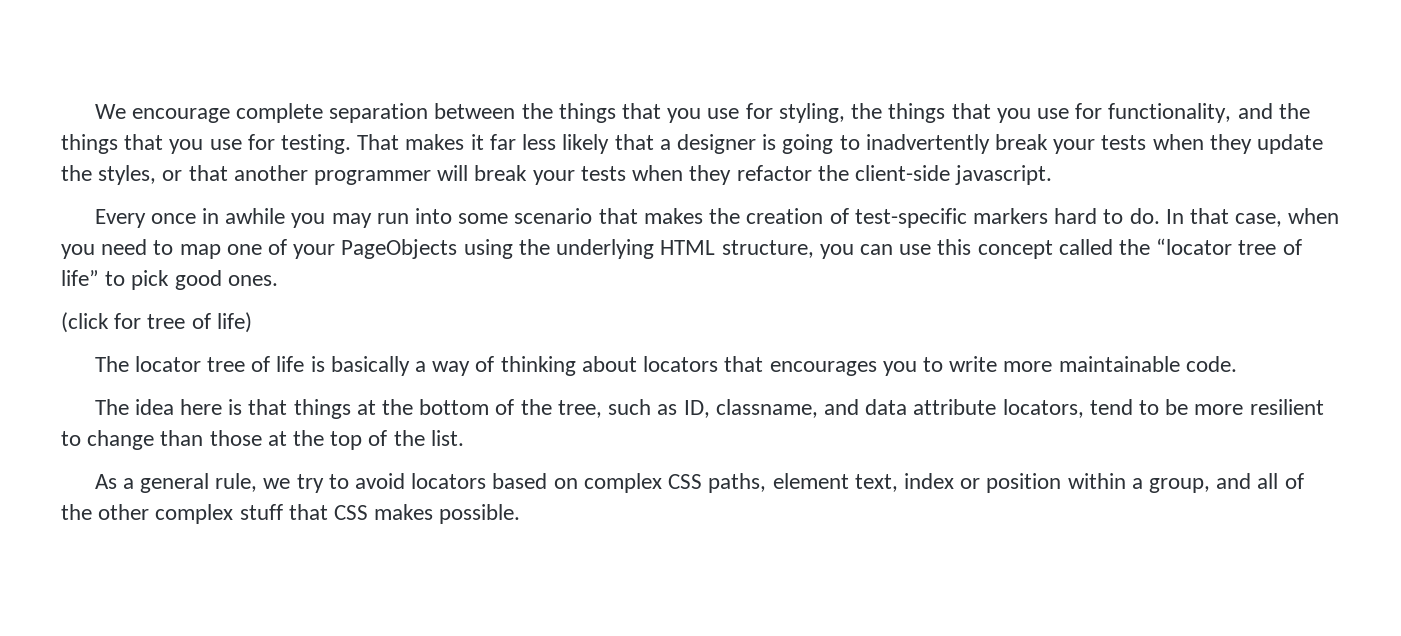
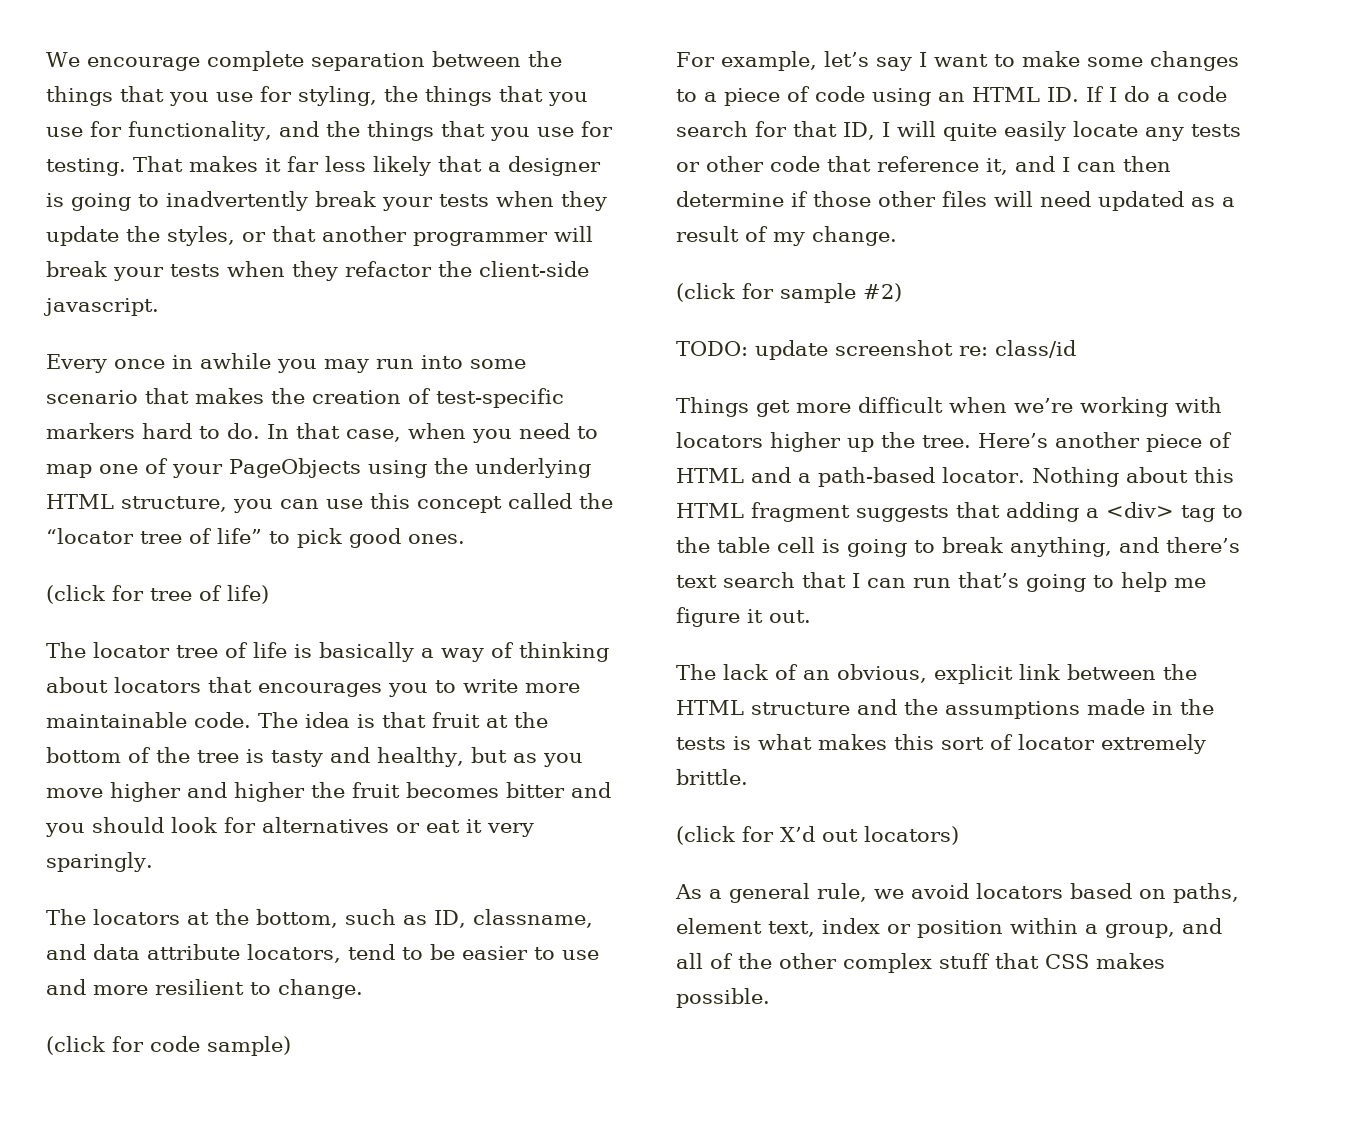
(1237, 364) // -> (251, 720) none
[180,399,223,415] here -> (350, 720) none
[293,399,351,419] things -> [432,712,480,728] fruit
[557,400,602,418] tree, -> [197,747,583,767] [46,782,611,802] [45,817,534,837] [46,852,153,872] [46,909,338,928] tree is tasty and healthy, but as you move higher and higher the fruit becomes bitter and you should look for alternatives or eat it very sparingly. // The locators at the bottom,
[1194,399,1324,415] [61,430,464,450] more resilient to change than those at the top of the list. -> [462,946,599,960] [46,979,363,999] [46,1036,291,1056] [676,51,1239,71] [676,86,1227,106] [676,121,1241,141] [676,156,1171,175] [676,191,1235,211] [676,226,897,246] [676,283,902,303] [676,340,1076,360] [676,397,1222,417] [676,432,1232,452] [676,467,1234,487] [676,502,1243,522] [676,537,1240,557] [676,572,1206,592] [676,607,811,627] [676,664,1197,684] [676,699,1214,719] [676,734,1206,754] [676,769,748,785] [676,826,959,845] easier to use and more resilient to change. // (click for code sample) // For example, let’s say I want to make some changes to a piece of code using an HTML ID. If I do a code search for that ID, I will quite easily locate any tests or other code that reference it, and I can then determine if those other files will need updated as a result of my change. // (click for sample #2) // TODO: update screenshot re: class/id // Things get more difficult when we’re working with locators higher up the tree. Here’s another piece of HTML and a path-based locator. Nothing about this HTML fragment suggests that adding a <div> tag to the table cell is going to break anything, and there’s text search that I can run that’s going to help me figure it out. // The lack of an obvious, explicit link between the HTML structure and the assumptions made in the tests is what makes this sort of locator extremely brittle. // (click for X’d out locators)
[296,474,349,493] try to -> (904, 894) none
[583,473,703,493] complex CSS -> (1166, 894) none

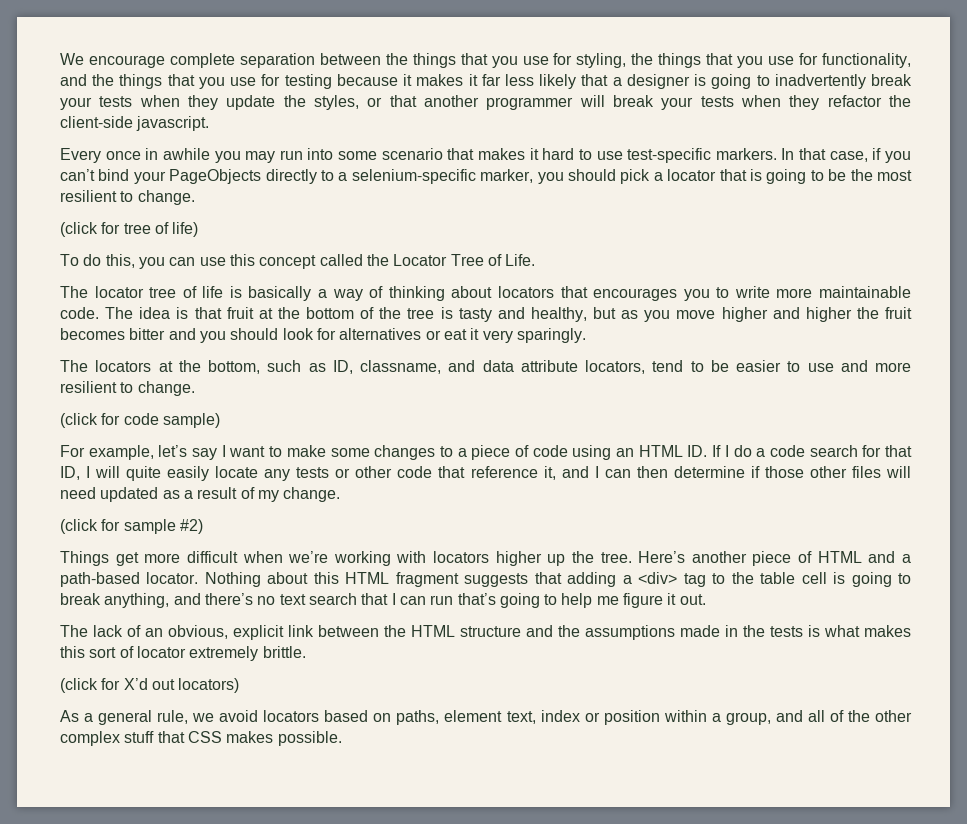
[46,156,183,176] testing. That -> [284,74,413,89] testing because it
[271,388,564,408] [46,423,598,443] [46,458,591,478] [46,494,227,512] the creation of test-specific markers hard to do. In that case, when you need to map one of your PageObjects using the underlying HTML structure, -> [529,148,911,163] [60,169,912,184] [60,190,195,205] [60,222,199,237] [60,254,135,268] it hard to use test-specific markers. In that case, if you can’t bind your PageObjects directly to a selenium-specific marker, you should pick a locator that is going to be the most resilient to change. // (click for tree of life) // To do this,
[46,528,465,548] [46,585,269,604] “locator tree of life” to pick good ones. // (click for tree of life) -> [393,254,536,266] Locator Tree of Life.
[676,340,1076,360] // TODO: update screenshot re: class/id -> (203, 526) none
(1240, 545) none -> [257,596,276,605] no

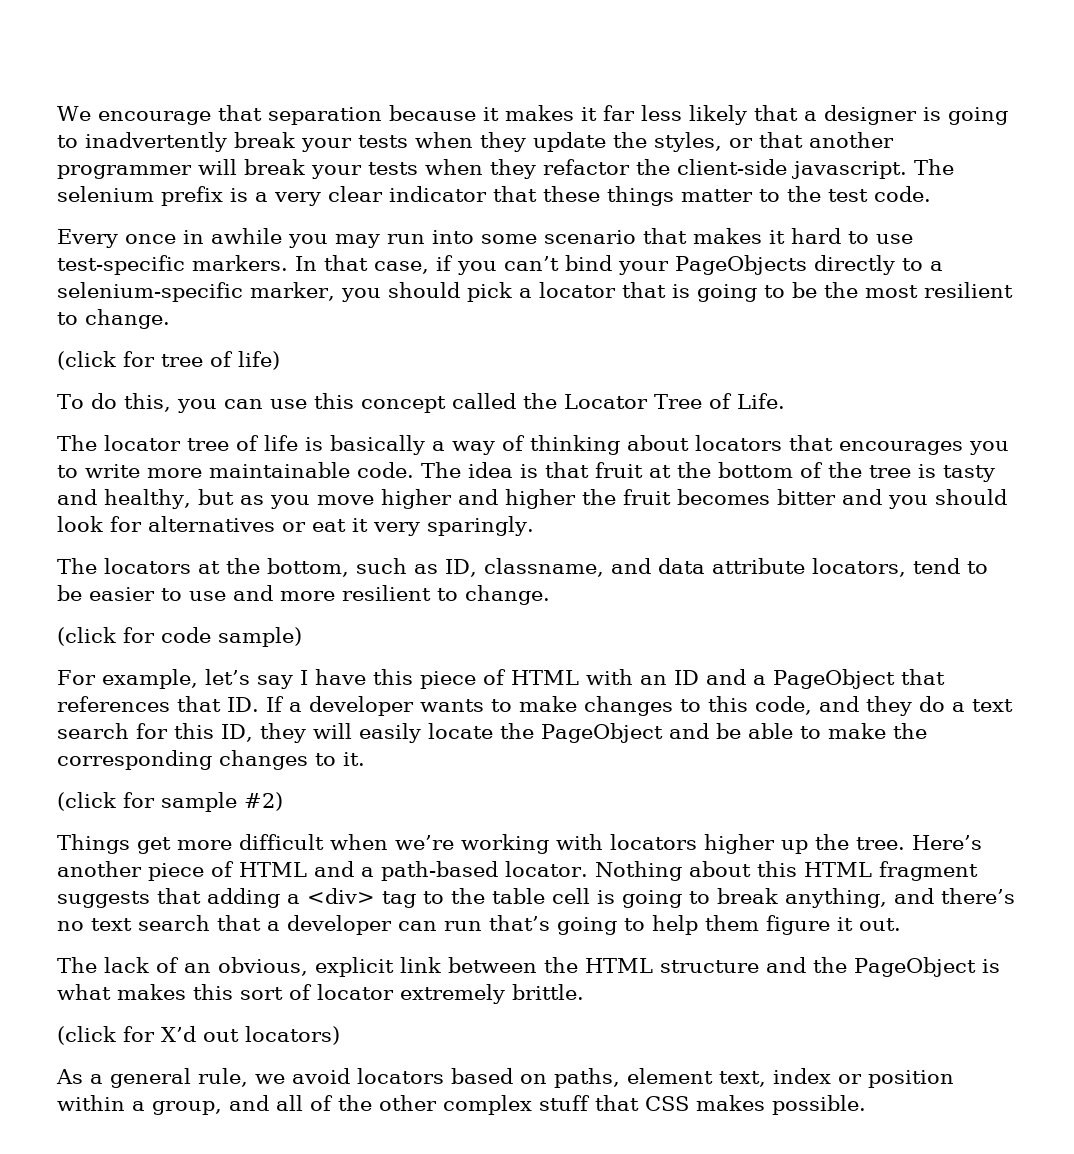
[169,53,912,68] [60,74,332,89] complete separation between the things that you use for styling, the things that you use for functionality, and the things that you use for testing -> [217,105,382,125] that separation
(210, 123) none -> [914,159,954,175] [57,186,931,206] The selenium prefix is a very clear indicator that these things matter to the test code.
[229,445,729,460] want to make some changes to a piece of code using an HTML ID. If I -> [314,669,945,689] [57,696,912,716] have this piece of HTML with an ID and a PageObject that references that ID. If a developer wants to make changes to this code, and they
[769,445,805,457] code -> [971,699,1013,712] text
[885,445,913,457] [60,466,912,481] [60,487,341,502] that ID, I will quite easily locate any tests or other code that reference it, and I can then determine if those other files will need updated as a result of my change. -> [174,723,927,743] [57,750,365,770] this ID, they will easily locate the PageObject and be able to make the corresponding changes to it.
[391,593,396,605] I -> [267,915,392,935] a developer
[596,596,619,605] me -> [705,915,759,931] them
[585,625,803,640] assumptions made in the tests -> [854,957,976,977] PageObject

